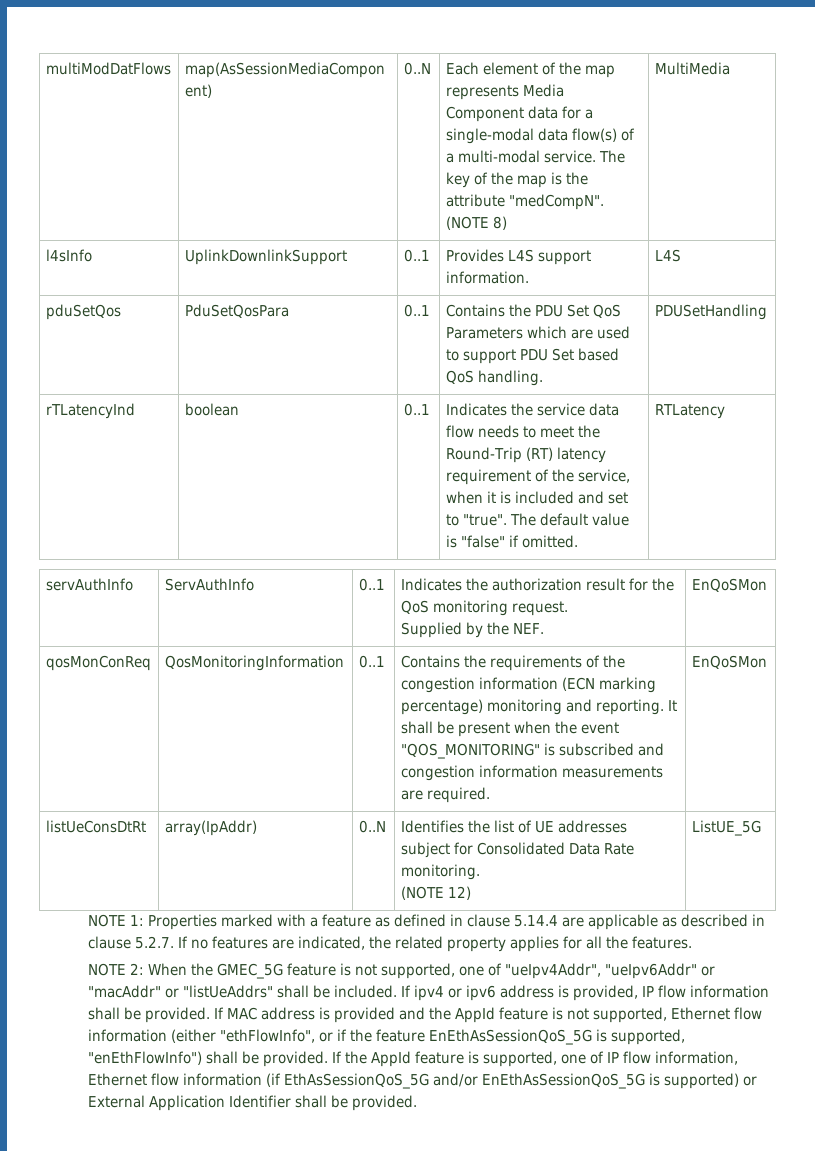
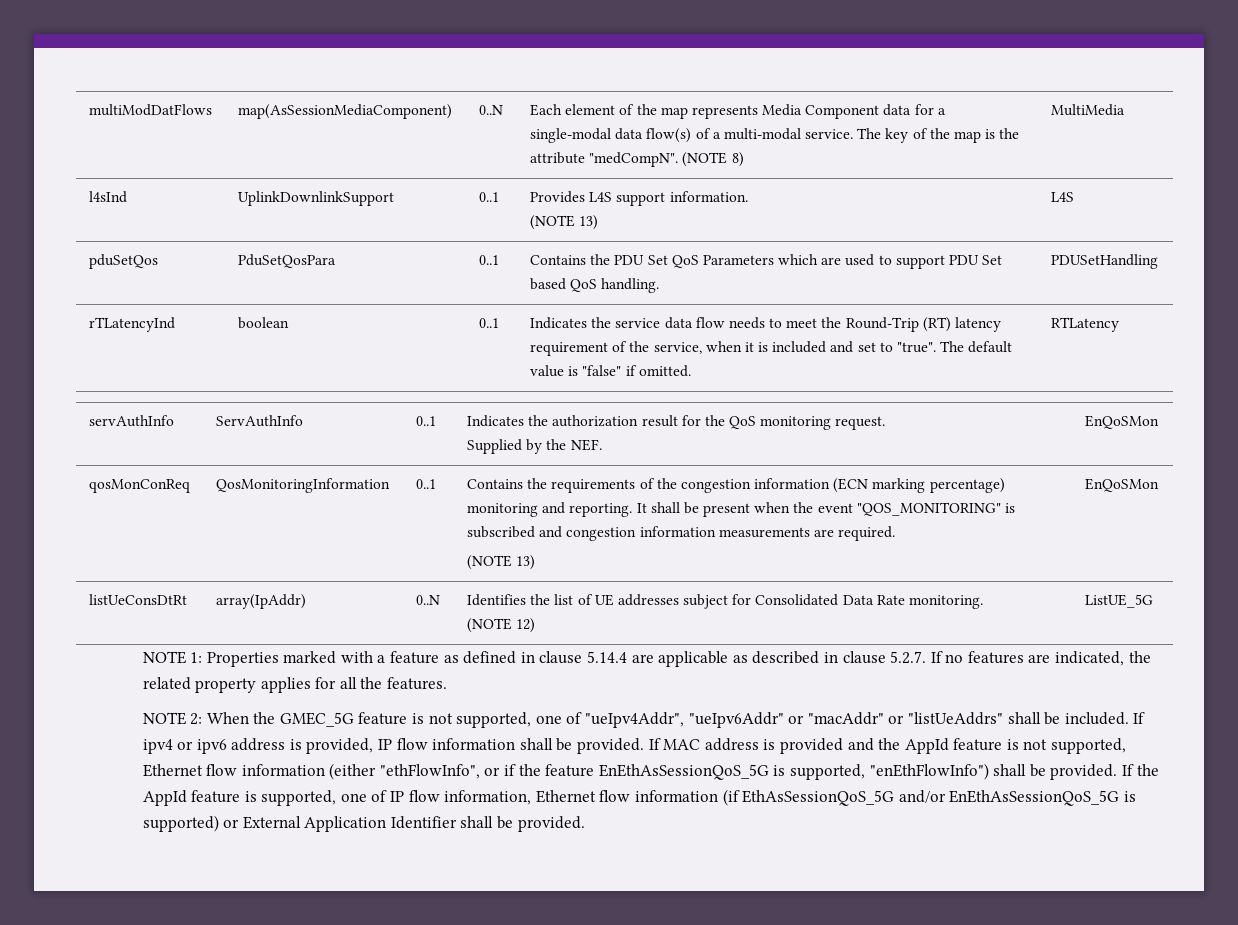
[45,249,92,262] l4sInfo -> [88,191,127,203] l4sInd
(529, 277) none -> [529,215,599,230] // (NOTE 13)
(490, 795) none -> [466,555,536,570] // (NOTE 13)

